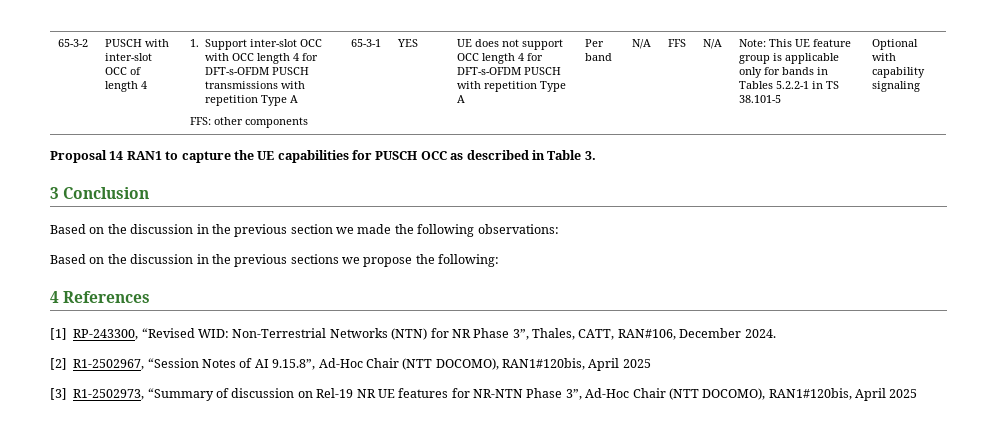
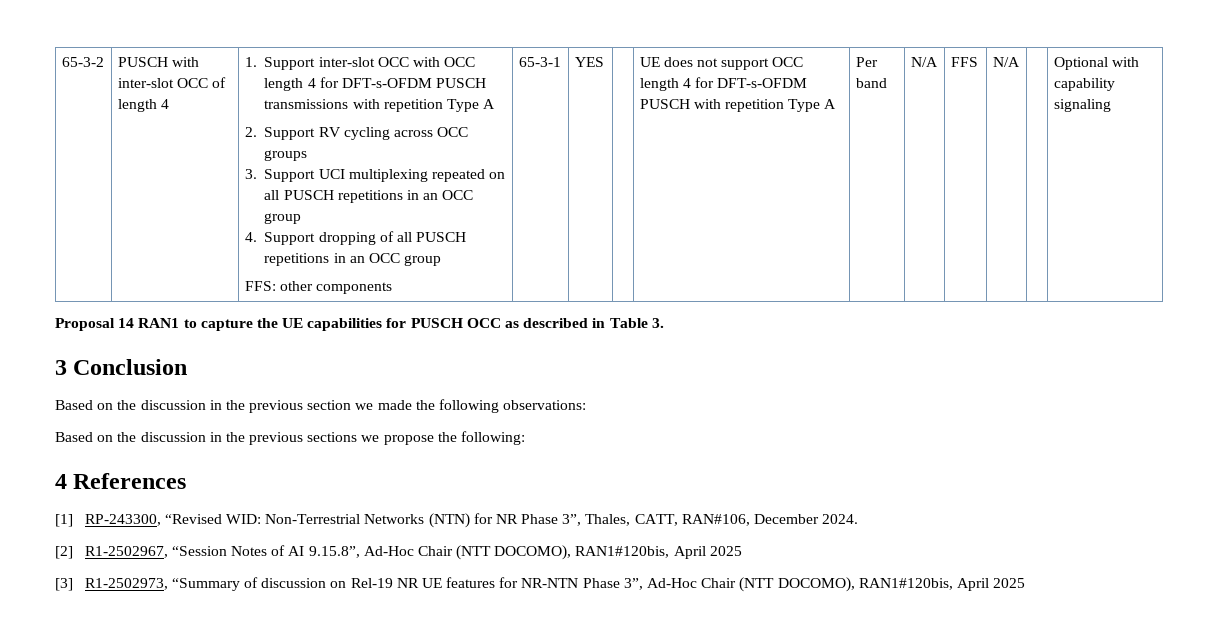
(298, 99) none -> [244,127,469,140] [264,150,308,161] [244,169,506,182] [264,190,474,203] [264,213,302,224] [244,231,467,245] [264,253,442,266] // 2. Support RV cycling across OCC groups // 3. Support UCI multiplexing repeated on all PUSCH repetitions in an OCC group // 4. Support dropping of all PUSCH repetitions in an OCC group
[739,39,852,47] [739,53,840,64] [739,67,829,78] [739,81,840,89] [739,95,782,103] Note: This UE feature group is applicable only for bands in Tables 5.2.2-1 in TS 38.101-5 -> (1020, 62) none

